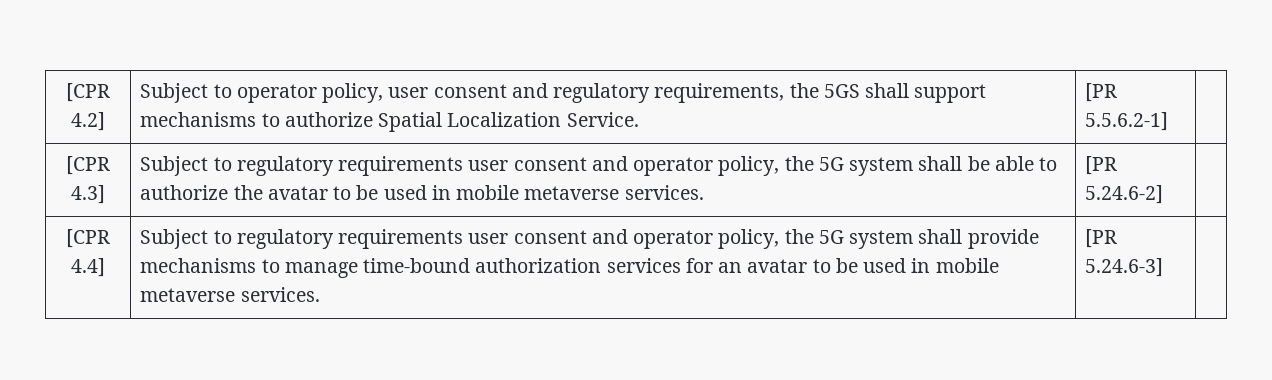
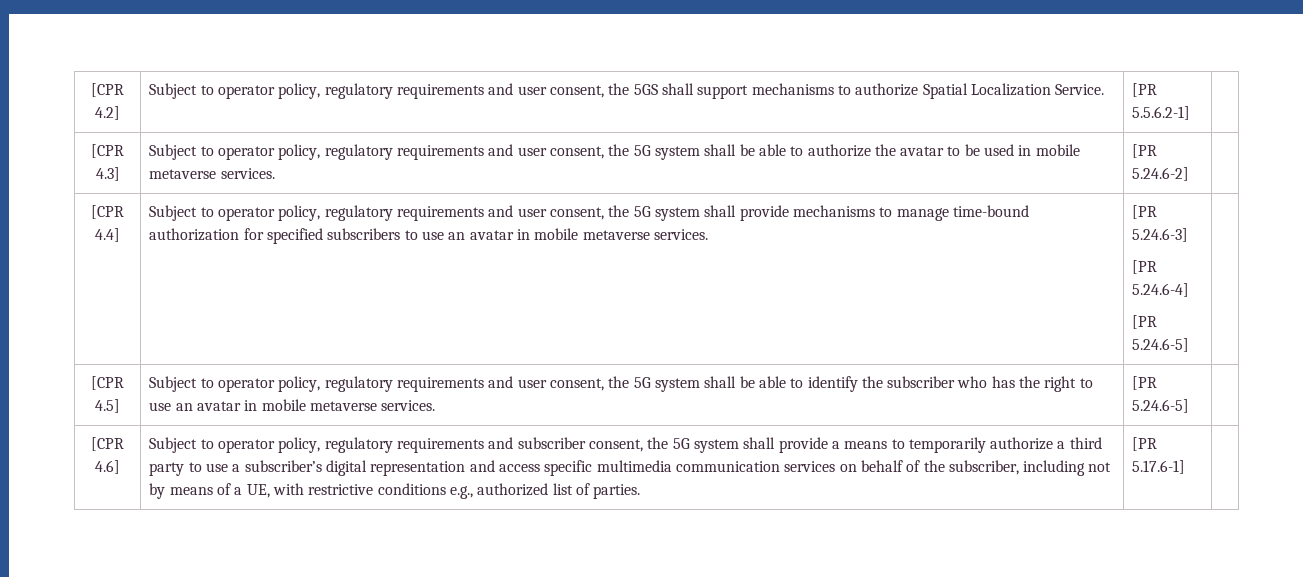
[388,83,785,103] user consent and regulatory requirements, -> [324,83,604,99] regulatory requirements and user consent,
[236,156,780,176] regulatory requirements user consent and operator policy, -> [218,144,604,160] operator policy, regulatory requirements and user consent,
[236,229,780,249] regulatory requirements user consent and operator policy, -> [218,205,604,221] operator policy, regulatory requirements and user consent,
[606,258,907,273] services for an avatar to be used -> [243,228,514,244] for specified subscribers to use an avatar
(1164, 267) none -> [1132,260,1158,274] [1132,283,1190,297] [1132,315,1158,329] [1132,338,1190,352] [91,376,124,390] [95,399,120,413] [149,376,1093,392] [149,399,436,411] [1132,376,1158,390] [1132,399,1190,413] [91,437,124,451] [95,460,120,474] [149,437,1102,453] [149,460,1112,476] [149,483,641,499] [1132,437,1158,451] [1132,460,1186,474] // [PR 5.24.6-4] // [PR 5.24.6-5] | // [CPR 4.5] | Subject to operator policy, regulatory requirements and user consent, the 5G system shall be able to identify the subscriber who has the right to use an avatar in mobile metaverse services. | [PR 5.24.6-5] | // [CPR 4.6] | Subject to operator policy, regulatory requirements and subscriber consent, the 5G system shall provide a means to temporarily authorize a third party to use a subscriber’s digital representation and access specific multimedia communication services on behalf of the subscriber, including not by means of a UE, with restrictive conditions e.g., authorized list of parties. | [PR 5.17.6-1]

